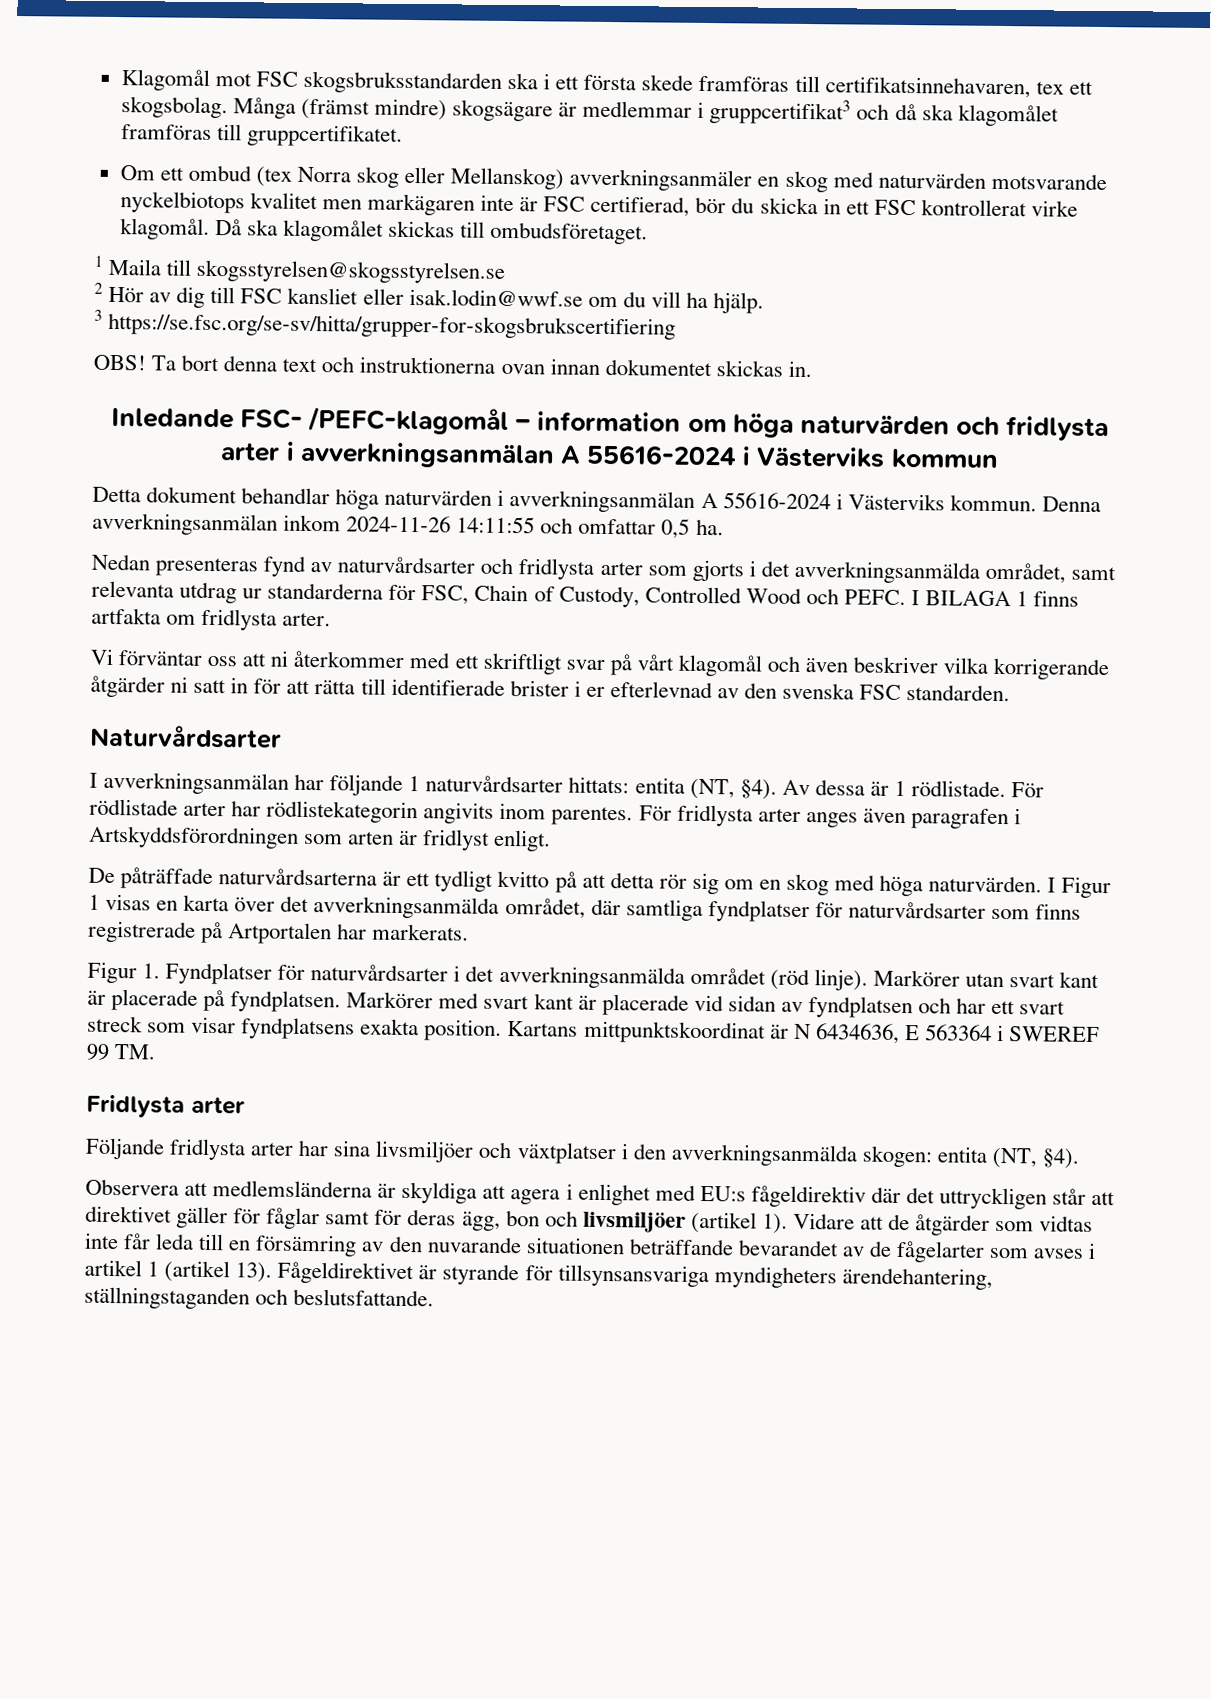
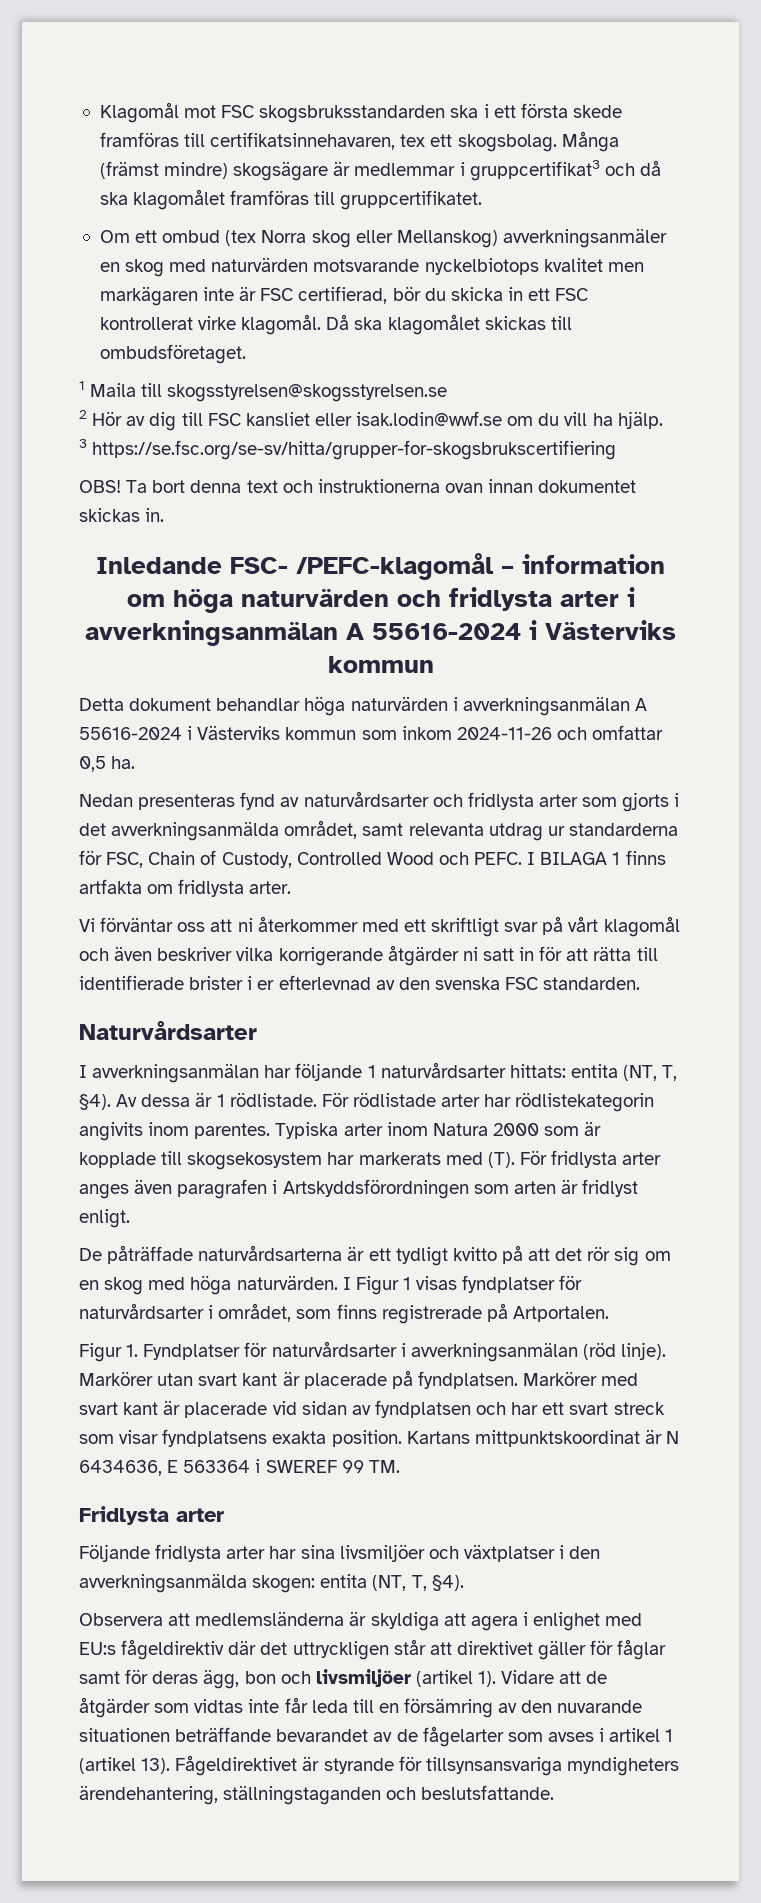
[949,494,1101,512] [92,512,278,536] kommun. Denna avverkningsanmälan -> [285,727,397,740] kommun som
[456,516,536,534] 14:11:55 -> (552, 733) none
(735, 789) none -> [662,1065,678,1081] T,
(634, 816) none -> [275,1121,602,1139] [79,1151,515,1170] Typiska arter inom Natura 2000 som är kopplade till skogsekosystem har markerats med (T).
[609,872,654,889] detta -> [555,1248,583,1261] det
[156,894,703,921] en karta över det avverkningsanmälda området, där samtliga -> (458, 1283) none
(986, 910) none -> [208,1303,292,1322] i området,
[228,922,470,945] Artportalen har markerats. -> [512,1306,609,1322] Artportalen.
[465,965,766,989] det avverkningsanmälda området -> [410,1342,578,1362] avverkningsanmälan
(1037, 1158) none -> [411,1575,427,1591] T,

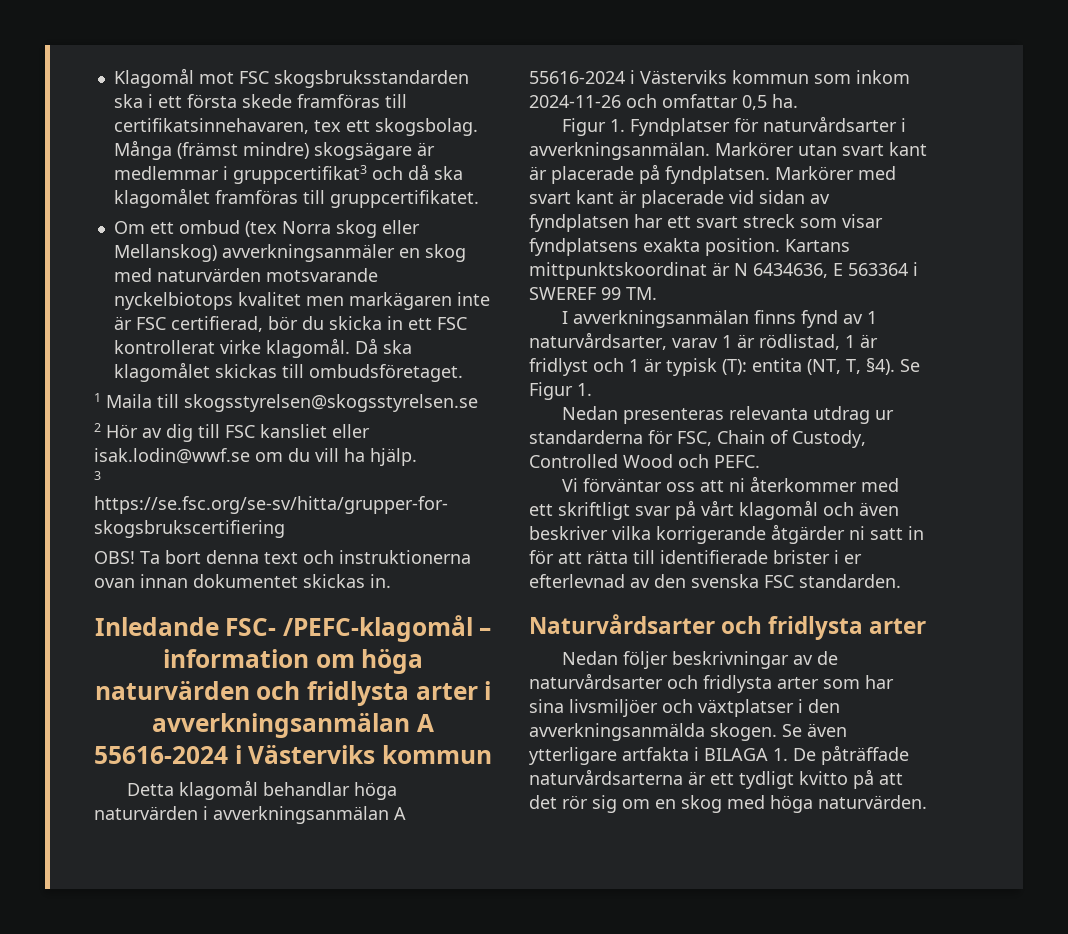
[129,698,212,711] dokument -> [179,780,259,800] klagomål
[79,791,680,812] [79,820,404,841] Nedan presenteras fynd av naturvårdsarter och fridlysta arter som gjorts i det avverkningsanmälda området, samt -> [562,116,907,136] [529,142,927,160] [529,164,896,184] [529,190,830,208] [529,214,883,232] [529,238,850,256] [529,262,918,280] [529,287,657,300] [562,310,878,328] [529,332,878,350] [529,358,920,376] [529,382,592,400] [562,406,725,424] Figur 1. Fyndplatser för naturvårdsarter i avverkningsanmälan. Markörer utan svart kant är placerade på fyndplatsen. Markörer med svart kant är placerade vid sidan av fyndplatsen har ett svart streck som visar fyndplatsens exakta position. Kartans mittpunktskoordinat är N 6434636, E 563364 i SWEREF 99 TM. // I avverkningsanmälan finns fynd av 1 naturvårdsarter, varav 1 är rödlistad, 1 är fridlyst och 1 är typisk (T): entita (NT, T, §4). Se Figur 1. // Nedan presenteras
[527,850,666,865] [79,879,292,897] I BILAGA 1 finns artfakta om fridlysta arter. -> (760, 461) none
[79,1062,678,1083] [79,1092,655,1112] [79,1121,602,1141] [79,1150,662,1170] [79,1179,639,1199] [79,1209,130,1228] // I avverkningsanmälan har följande 1 naturvårdsarter hittats: entita (NT, T, §4). Av dessa är 1 rödlistade. För rödlistade arter har rödlistekategorin angivits inom parentes. Typiska arter inom Natura 2000 som är kopplade till skogsekosystem har markerats med (T). För fridlysta arter anges även paragrafen i Artskyddsförordningen som arten är fridlyst enligt. // -> [721,616,927,640] [562,651,839,669] [529,673,894,693] [529,699,840,717] [529,723,847,741] [529,747,788,765] och fridlysta arter // Nedan följer beskrivningar av de naturvårdsarter och fridlysta arter som har sina livsmiljöer och växtplatser i den avverkningsanmälda skogen. Se även ytterligare artfakta i BILAGA 1.
[342,1275,583,1295] [79,1303,609,1324] [79,1341,667,1362] [79,1370,639,1389] [79,1400,665,1418] [79,1429,680,1447] [79,1459,400,1476] [79,1506,224,1525] [79,1544,601,1562] [79,1573,464,1593] [79,1611,643,1631] [79,1639,667,1660] [79,1669,608,1689] [79,1697,643,1718] [79,1726,674,1747] [79,1755,679,1776] [79,1785,555,1805] I Figur 1 visas fyndplatser för naturvårdsarter i området, som finns registrerade på Artportalen. // Figur 1. Fyndplatser för naturvårdsarter i avverkningsanmälan (röd linje). Markörer utan svart kant är placerade på fyndplatsen. Markörer med svart kant är placerade vid sidan av fyndplatsen och har ett svart streck som visar fyndplatsens exakta position. Kartans mittpunktskoordinat är N 6434636, E 563364 i SWEREF 99 TM. // Fridlysta arter // Följande fridlysta arter har sina livsmiljöer och växtplatser i den avverkningsanmälda skogen: entita (NT, T, §4). // Observera att medlemsländerna är skyldiga att agera i enlighet med EU:s fågeldirektiv där det uttryckligen står att direktivet gäller för fåglar samt för deras ägg, bon och livsmiljöer (artikel 1). Vidare att de åtgärder som vidtas inte får leda till en försämring av den nuvarande situationen beträffande bevarandet av de fågelarter som avses i artikel 1 (artikel 13). Fågeldirektivet är styrande för tillsynsansvariga myndigheters ärendehantering, ställningstaganden och beslutsfattande. -> (927, 802) none

